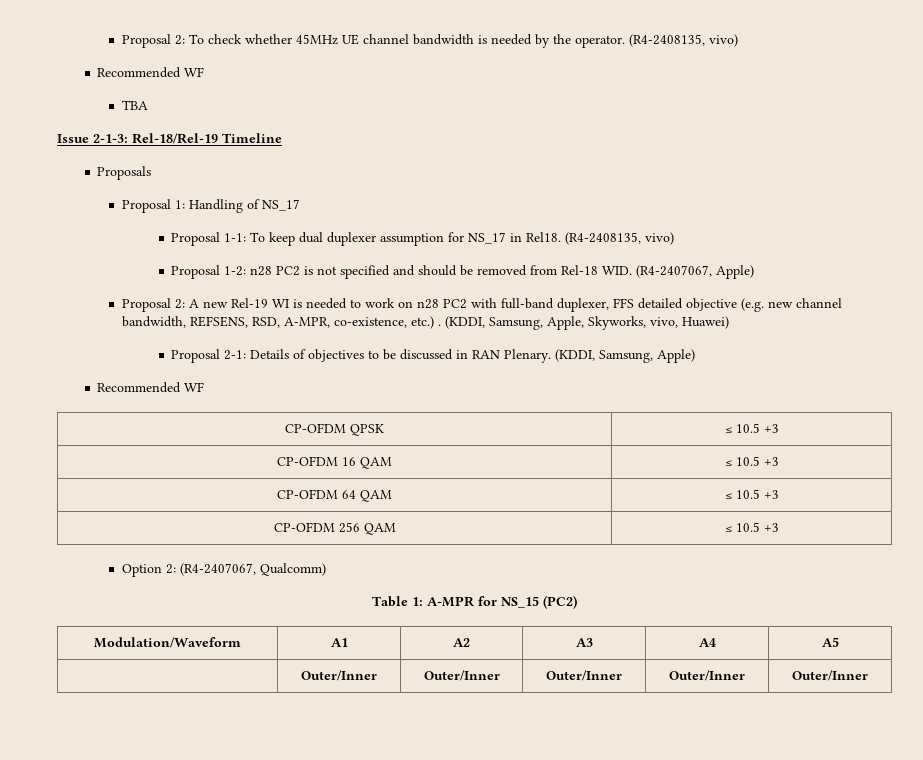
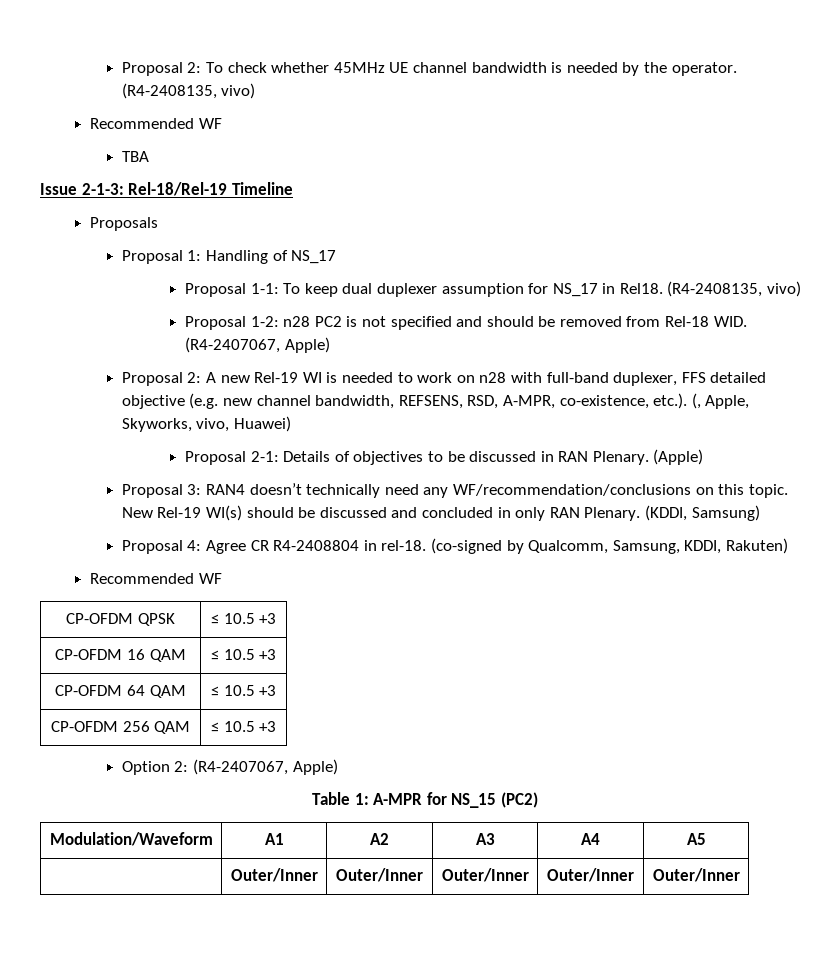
[442,299,467,309] PC2 -> (507, 377) none
[410,316,543,330] etc.) . (KDDI, Samsung, -> [653,393,701,409] etc.). (,
[555,349,696,363] (KDDI, Samsung, Apple) -> [653,449,704,465] [121,483,788,498] [121,505,760,521] [121,538,788,554] (Apple) // Proposal 3: RAN4 doesn’t technically need any WF/recommendation/conclusions on this topic. New Rel-19 WI(s) should be discussed and concluded in only RAN Plenary. (KDDI, Samsung) // Proposal 4: Agree CR R4-2408804 in rel-18. (co-signed by Qualcomm, Samsung, KDDI, Rakuten)
[259,563,326,576] Qualcomm) -> [292,759,338,775] Apple)

